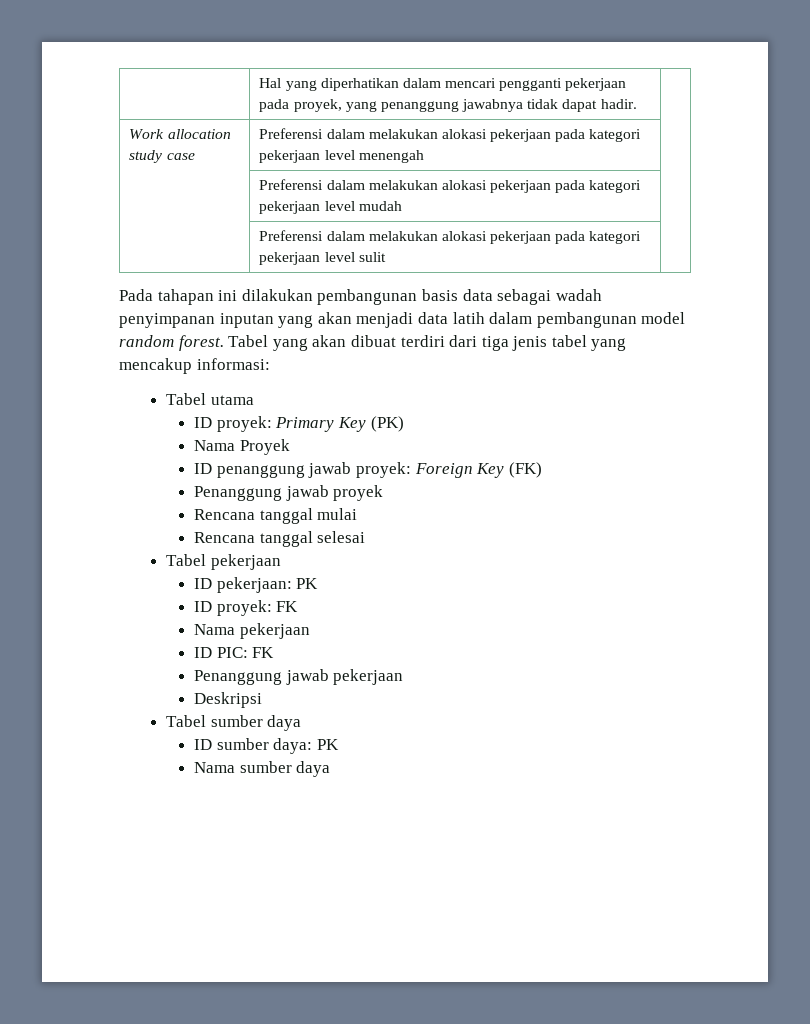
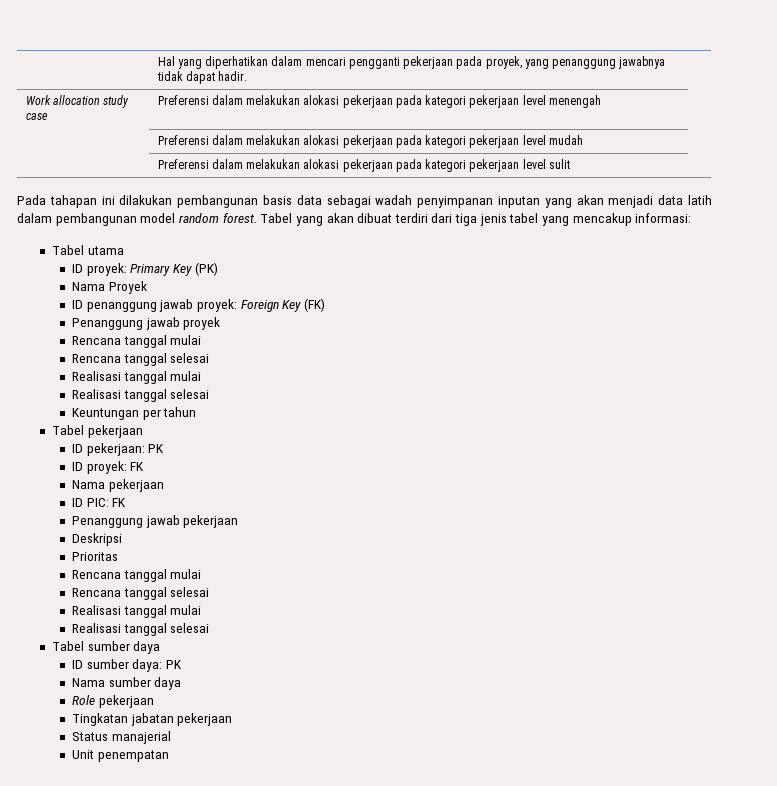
(366, 537) none -> [72,371,202,384] [72,389,210,402] [72,407,197,420] // Realisasi tanggal mulai // Realisasi tanggal selesai // Keuntungan per tahun
(263, 700) none -> [72,552,119,561] [72,569,202,582] [72,587,210,600] [72,605,202,618] [72,623,210,636] // Prioritas // Rencana tanggal mulai // Rencana tanggal selesai // Realisasi tanggal mulai // Realisasi tanggal selesai
(331, 769) none -> [72,695,154,708] [72,713,233,726] [72,731,171,744] [72,750,169,762] // Role pekerjaan // Tingkatan jabatan pekerjaan // Status manajerial // Unit penempatan

